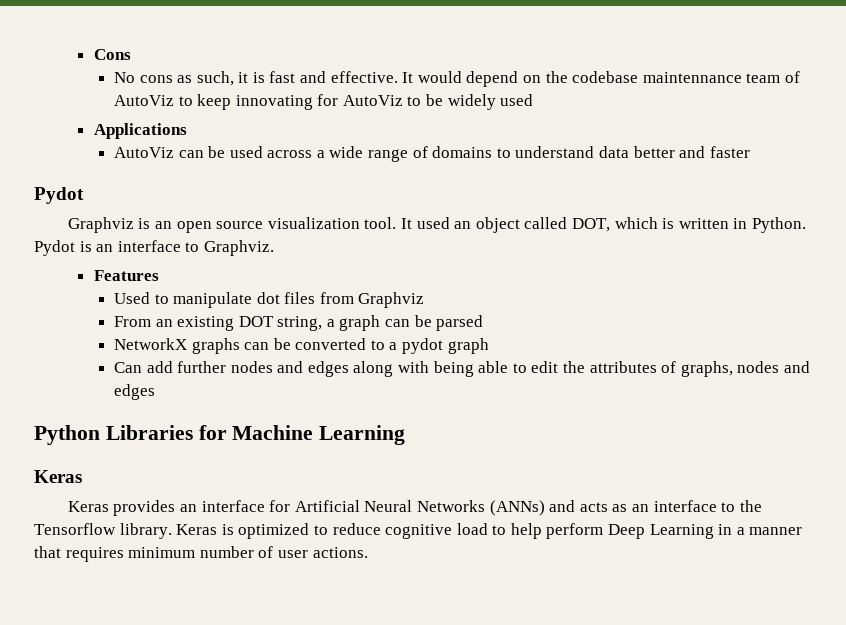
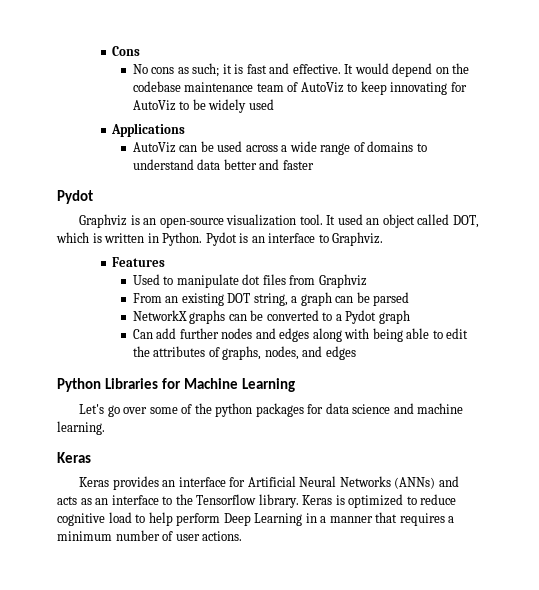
[196,71,234,86] such, -> [192,63,220,77] such;
[642,72,742,83] maintennance -> [184,82,254,92] maintenance
[176,221,264,233] open source -> [159,217,224,228] open-source
[402,338,444,354] pydot -> [345,310,377,324] Pydot
[737,361,780,373] nodes -> [264,346,299,360] nodes,
(406, 435) none -> [79,403,464,417] [57,421,105,435] // Let's go over some of the python packages for data science and machine learning.
(124, 554) none -> [448,516,455,523] a

